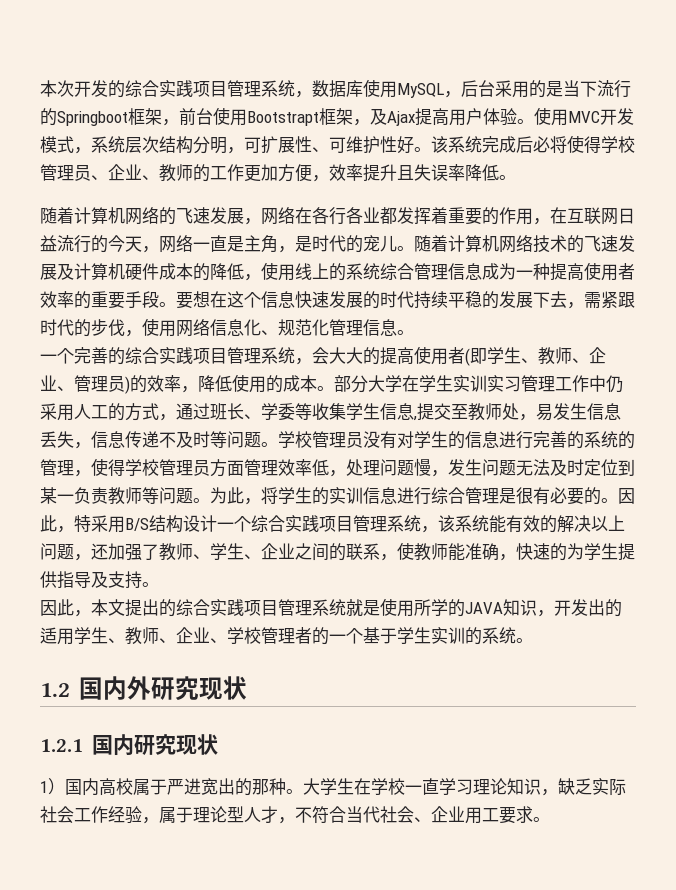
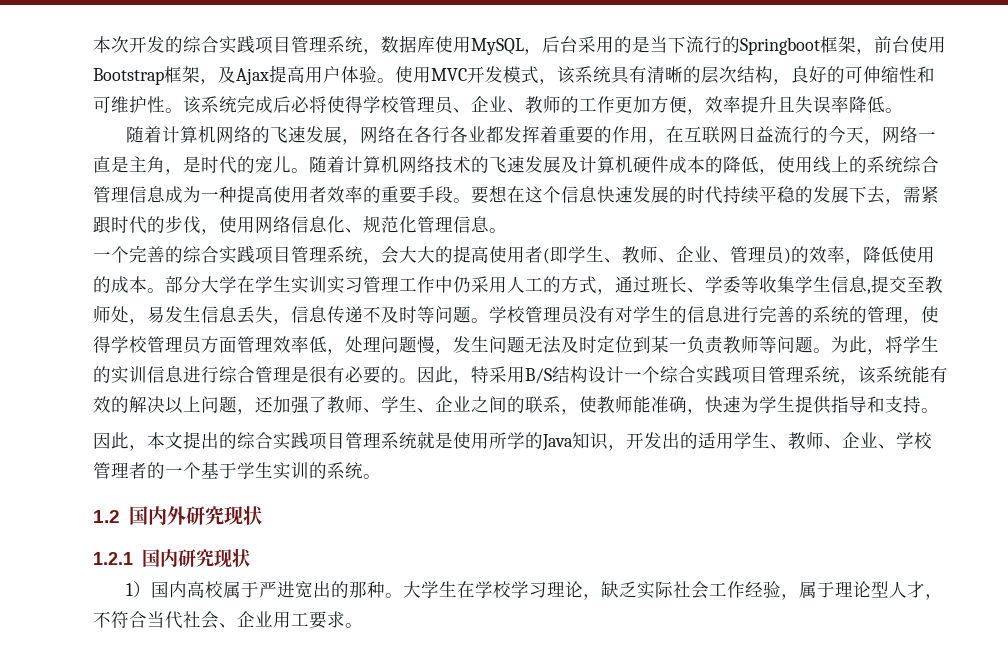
[247,111,319,126] Bootstrapt -> [93,68,164,85] Bootstrap
[91,136,329,154] 系统层次结构分明，可扩展性、 -> [557,66,935,85] 该系统具有清晰的层次结构，良好的可伸缩性和
[397,136,414,154] 好 -> (165, 104) none
[550,543,567,561] 的 -> (741, 404) none
[91,571,108,588] 及 -> [867,396,885,413] 和
[465,602,503,614] JAVA -> [542,434,573,451] Java
[405,778,439,795] 一直 -> (512, 589) none
[507,778,541,795] 知识 -> (584, 589) none

